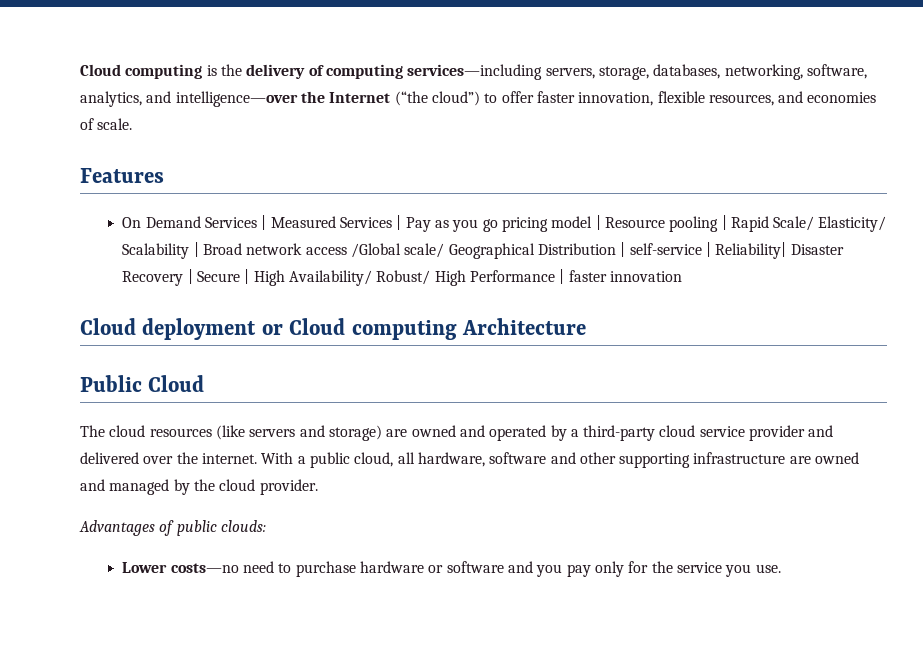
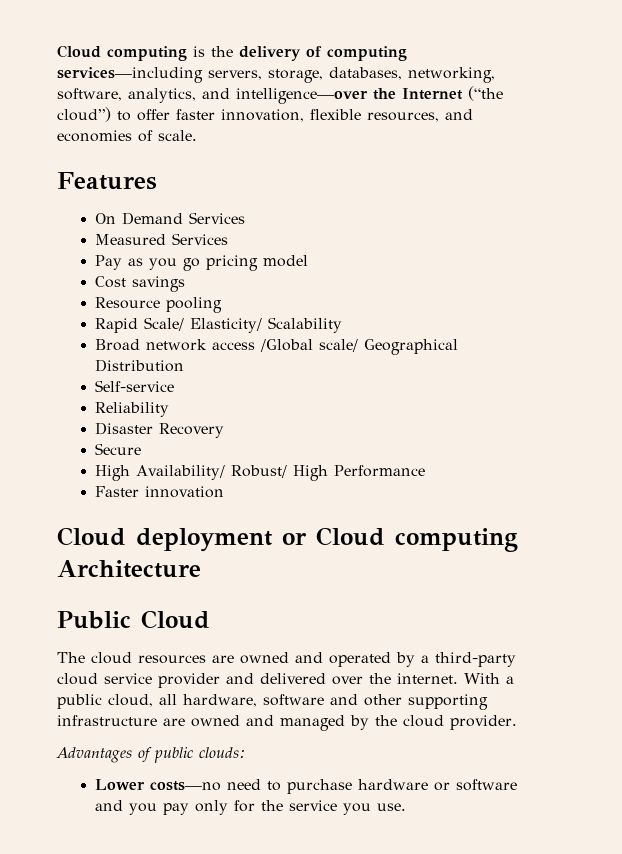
[261,215,267,230] | -> (246, 218) //
[396,215,402,230] | -> (229, 239) //
[595,215,601,230] | -> [95,276,186,292] // Cost savings //
[721,215,727,230] | -> (223, 305) //
[193,242,199,257] | -> (343, 325) //
[620,242,787,259] | self-service | Reliability| -> [95,380,175,392] [95,402,170,417] // Self-service // Reliability //
[187,269,193,284] | -> (225, 430) //
[244,269,250,284] | -> (142, 449) //
[559,269,607,284] | faster -> [95,486,140,497] // Faster
[215,425,382,441] (like servers and storage) -> (206, 659) none

